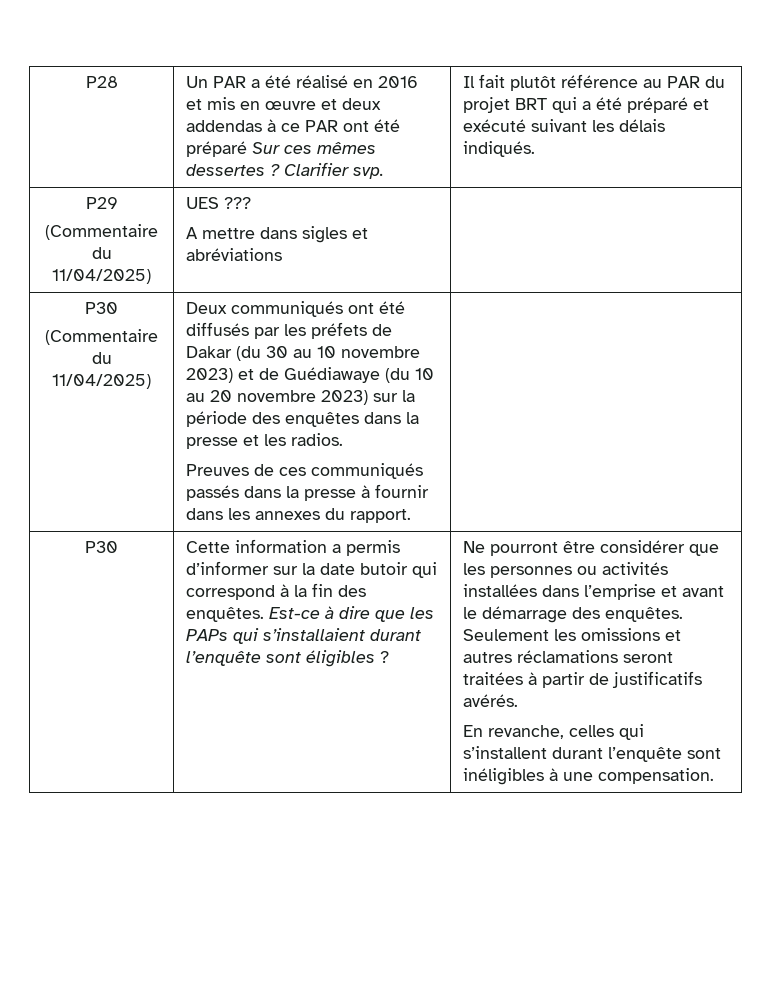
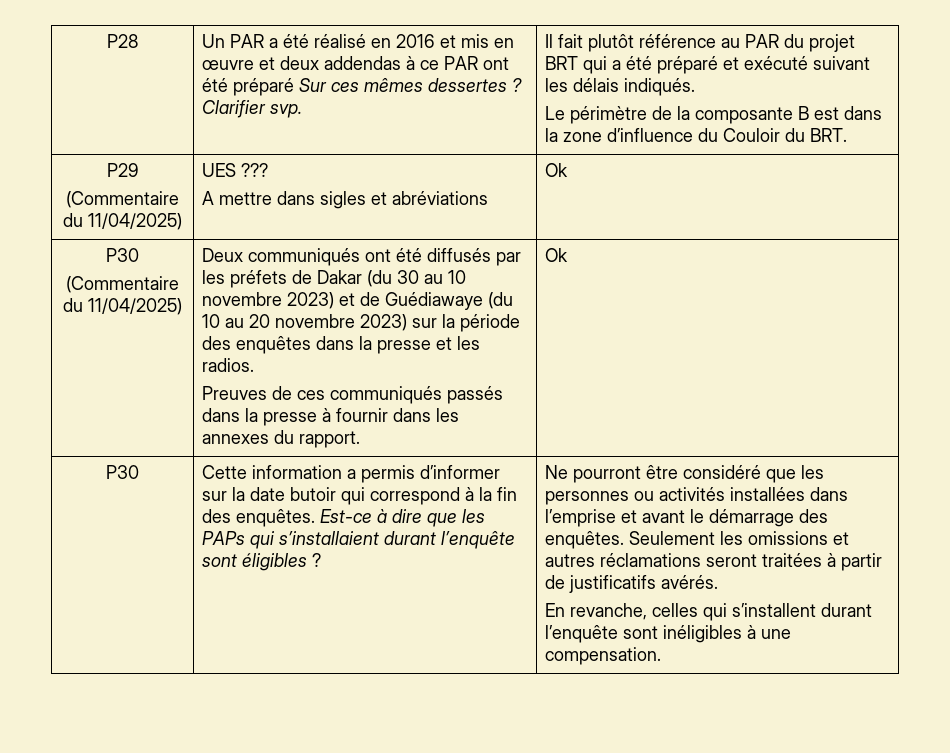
(536, 149) none -> [545,106,883,124] [545,128,848,142] // Le périmètre de la composante B est dans la zone d’influence du Couloir du BRT.
(283, 254) none -> [545,163,569,177] Ok
(412, 516) none -> [545,248,569,262] Ok
[600,540,686,553] considérer -> [683,465,762,479] considéré

